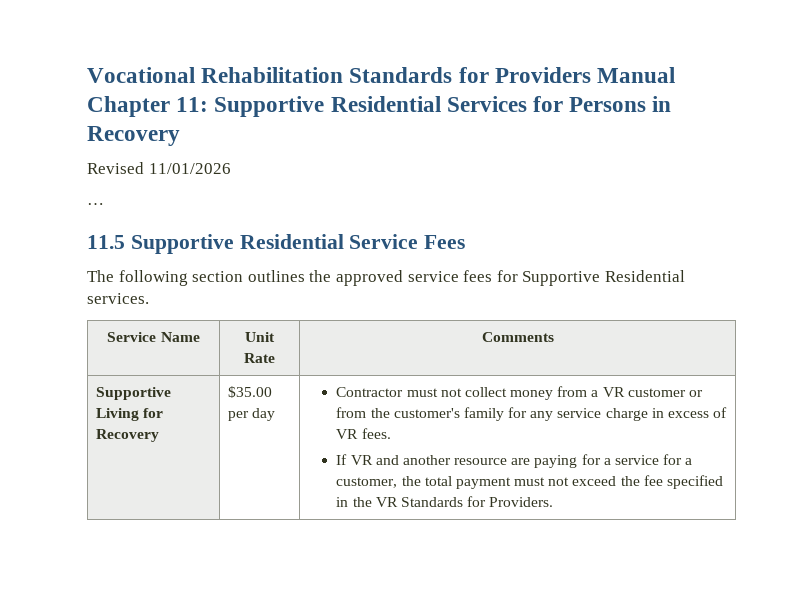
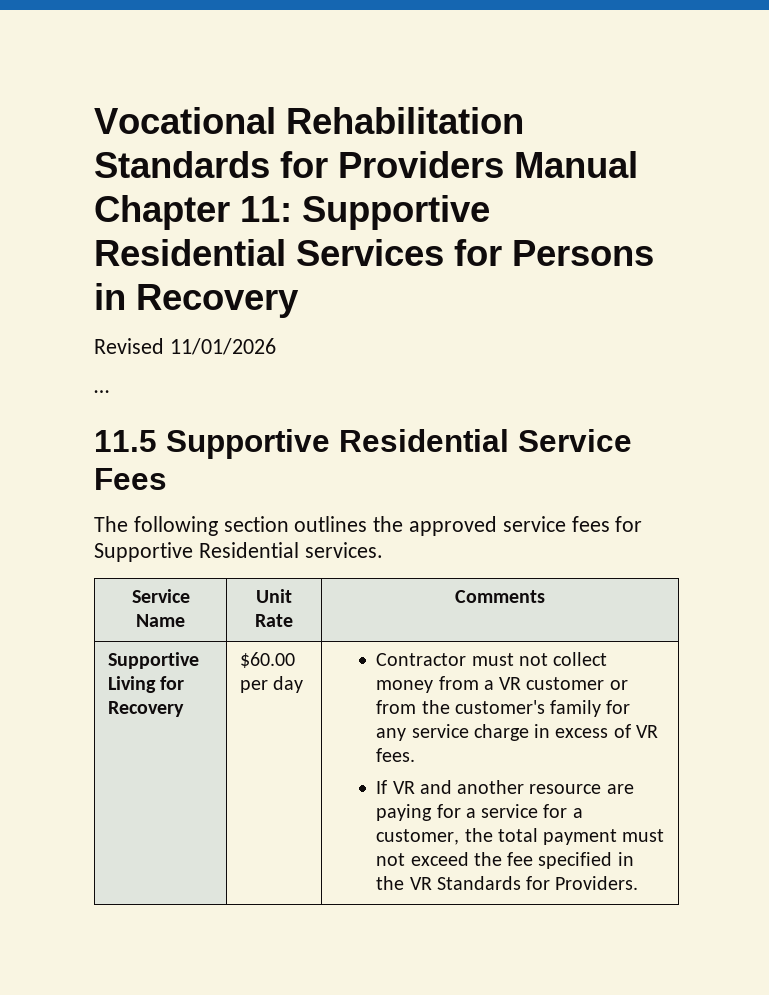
[227,386,272,398] $35.00 -> [240,652,296,668] $60.00

